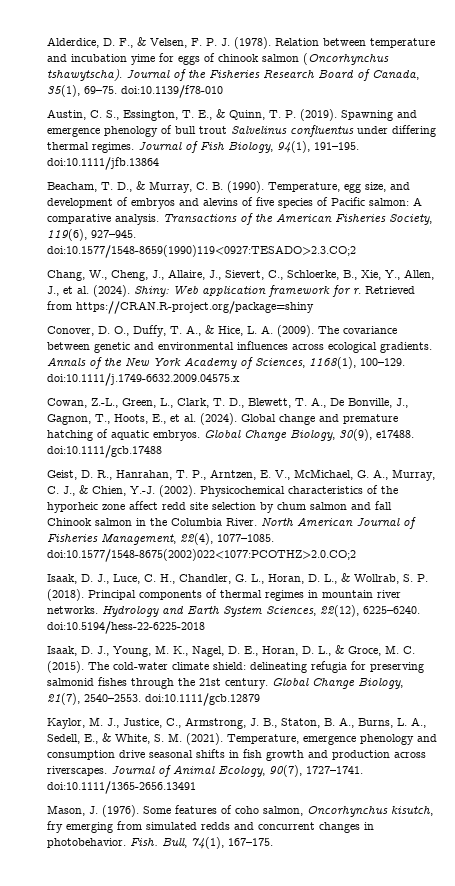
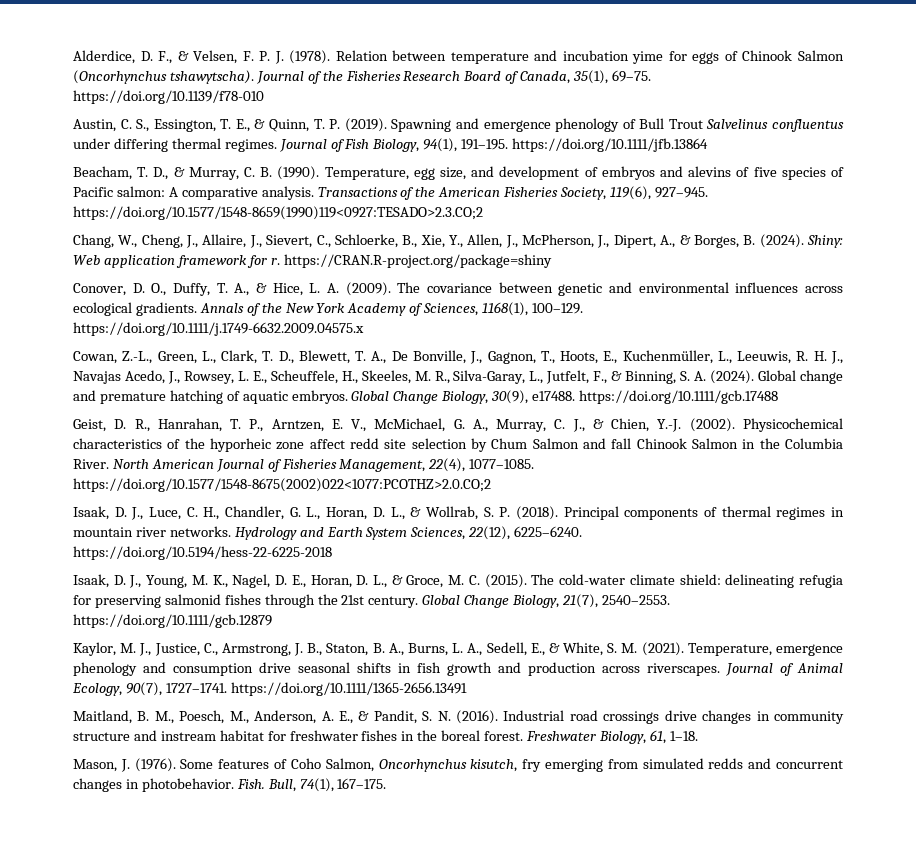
[218,54,299,62] chinook salmon -> [742,50,844,61] Chinook Salmon
[121,85,223,98] doi:10.1139/f78-010 -> [73,90,264,104] https://doi.org/10.1139/f78-010
[175,126,227,134] bull trout -> [639,118,703,129] Bull Trout
[47,157,159,170] doi:10.1111/jfb.13864 -> [512,138,709,152] https://doi.org/10.1111/jfb.13864
[47,245,356,258] doi:10.1577/1548-8659(1990)119<0927:TESADO>2.3.CO;2 -> [73,206,483,220] https://doi.org/10.1577/1548-8659(1990)119<0927:TESADO>2.3.CO;2
[63,286,89,294] et al. -> [522,234,756,248] McPherson, J., Dipert, A., & Borges, B.
[365,286,415,294] [47,301,72,310] Retrieved from -> (280, 261) none
[47,373,240,386] doi:10.1111/j.1749-6632.2009.04575.x -> [73,322,364,336] https://doi.org/10.1111/j.1749-6632.2009.04575.x
[170,414,196,422] et al. -> [622,350,843,364] [73,370,707,384] Kuchenmüller, L., Leeuwis, R. H. J., Navajas Acedo, J., Rowsey, L. E., Scheuffele, H., Skeeles, M. R., Silva-Garay, L., Jutfelt, F., & Binning, S. A.
[47,445,162,458] doi:10.1111/gcb.17488 -> [579,390,779,404] https://doi.org/10.1111/gcb.17488
[277,502,347,510] chum salmon -> [491,438,579,449] Chum Salmon
[95,518,132,526] salmon -> [692,438,738,449] Salmon
[47,549,356,562] doi:10.1577/1548-8675(2002)022<1077:PCOTHZ>2.0.CO;2 -> [73,478,491,492] https://doi.org/10.1577/1548-8675(2002)022<1077:PCOTHZ>2.0.CO;2
[47,621,205,634] doi:10.5194/hess-22-6225-2018 -> [73,546,332,560] https://doi.org/10.5194/hess-22-6225-2018
[145,693,260,706] doi:10.1111/gcb.12879 -> [73,614,272,628] https://doi.org/10.1111/gcb.12879
[47,781,196,794] doi:10.1111/1365-2656.13491 -> [230,682,467,696] [73,710,845,724] [73,730,698,744] https://doi.org/10.1111/1365-2656.13491 // Maitland, B. M., Poesch, M., Anderson, A. E., & Pandit, S. N. (2016). Industrial road crossings drive changes in community structure and instream habitat for freshwater fishes in the boreal forest. Freshwater Biology, 61, 1–18.
[235,806,303,816] coho salmon, -> [290,758,374,772] Coho Salmon,

